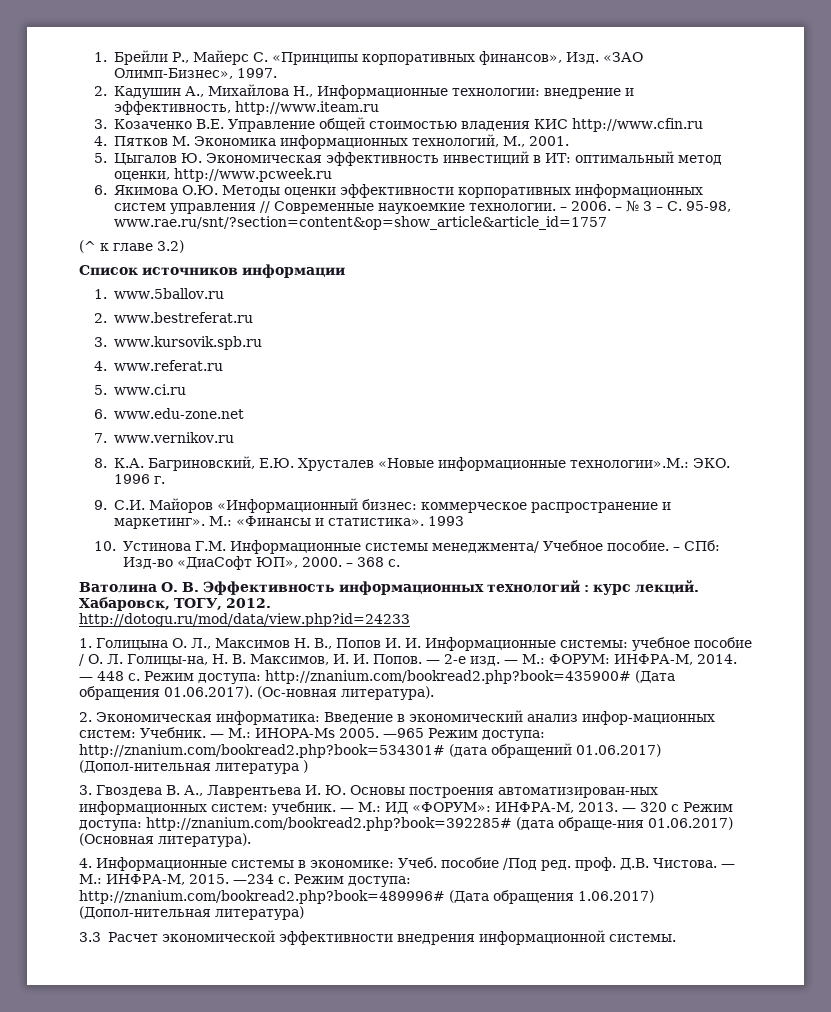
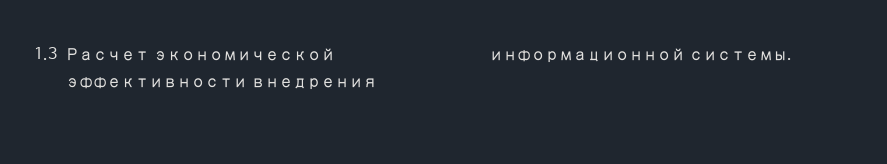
[94,50,644,65] [114,68,278,79] [94,84,635,99] [114,101,380,115] [94,117,704,132] [94,134,570,149] [94,151,723,166] [114,168,333,182] [94,184,704,198] [114,200,732,214] [114,216,608,230] [79,240,184,253] [79,264,345,278] [94,288,225,299] [94,312,254,323] [94,336,263,350] [94,360,224,371] [94,384,187,395] [94,408,245,419] [94,432,235,443] [94,456,731,471] [114,474,166,484] [94,498,672,513] [114,516,465,529] [94,540,721,554] [123,556,401,570] [79,580,699,595] [79,597,271,611] [79,613,410,627] [79,637,752,651] [79,654,737,666] [79,670,675,684] [79,686,434,700] [79,710,715,725] [79,727,545,741] [79,743,661,758] [79,760,308,774] [79,785,658,798] [79,801,733,815] [79,817,733,831] [79,833,251,847] [79,857,735,871] [79,874,411,887] [79,890,654,904] [79,906,304,920] [79,932,101,942] 1. Брейли Р., Майерс С. «Принципы корпоративных финансов», Изд. «ЗАО Олимп-Бизнес», 1997. // 2. Кадушин А., Михайлова Н., Информационные технологии: внедрение и эффективность, http://www.iteam.ru // 3. Козаченко В.Е. Управление общей стоимостью владения КИС http://www.cfin.ru // 4. Пятков М. Экономика информационных технологий, М., 2001. // 5. Цыгалов Ю. Экономическая эффективность инвестиций в ИТ: оптимальный метод оценки, http://www.pcweek.ru // 6. Якимова О.Ю. Методы оценки эффективности корпоративных информационных систем управления // Современные наукоемкие технологии. – 2006. – № 3 – С. 95-98, www.rae.ru/snt/?section=content&op=show_article&article_id=1757 // (^ к главе 3.2) // Список источников информации // 1. www.5ballov.ru // 2. www.bestreferat.ru // 3. www.kursovik.spb.ru // 4. www.referat.ru // 5. www.ci.ru // 6. www.edu-zone.net // 7. www.vernikov.ru // 8. К.А. Багриновский, Е.Ю. Хрусталев «Новые информационные технологии».М.: ЭКО. 1996 г. // 9. С.И. Майоров «Информационный бизнес: коммерческое распространение и маркетинг». М.: «Финансы и статистика». 1993 // 10. Устинова Г.М. Информационные системы менеджмента/ Учебное пособие. – СПб: Изд-во «ДиаСофт ЮП», 2000. – 368 с. // Ватолина О. В. Эффективность информационных технологий : курс лекций. Хабаровск, ТОГУ, 2012. // http://dotogu.ru/mod/data/view.php?id=24233 // 1. Голицына О. Л., Максимов Н. В., Попов И. И. Информационные системы: учебное пособие / О. Л. Голицы-на, Н. В. Максимов, И. И. Попов. — 2-е изд. — М.: ФОРУМ: ИНФРА-М, 2014. — 448 с. Режим доступа: http://znanium.com/bookread2.php?book=435900# (Дата обращения 01.06.2017). (Ос-новная литература). // 2. Экономическая информатика: Введение в экономический анализ инфор-мационных систем: Учебник. — M.: ИHOPA-Ms 2005. —965 Режим доступа: http://znanium.com/bookread2.php?book=534301# (дата обращений 01.06.2017) (Допол-нительная литература ) // 3. Гвоздева В. А., Лаврентьева И. Ю. Основы построения автоматизирован-ных информационных систем: учебник. — М.: ИД «ФОРУМ»: ИНФРА-М, 2013. — 320 с Режим доступа: http://znanium.com/bookread2.php?book=392285# (дата обраще-ния 01.06.2017) (Основная литература). // 4. Информационные системы в экономике: Учеб. пособие /Под ред. проф. Д.В. Чистова. — М.: ИНФРА-М, 2015. —234 с. Режим доступа: http://znanium.com/bookread2.php?book=489996# (Дата обращения 1.06.2017) (Допол-нительная литература) // 3.3 -> [34,47,57,60] 1.3

